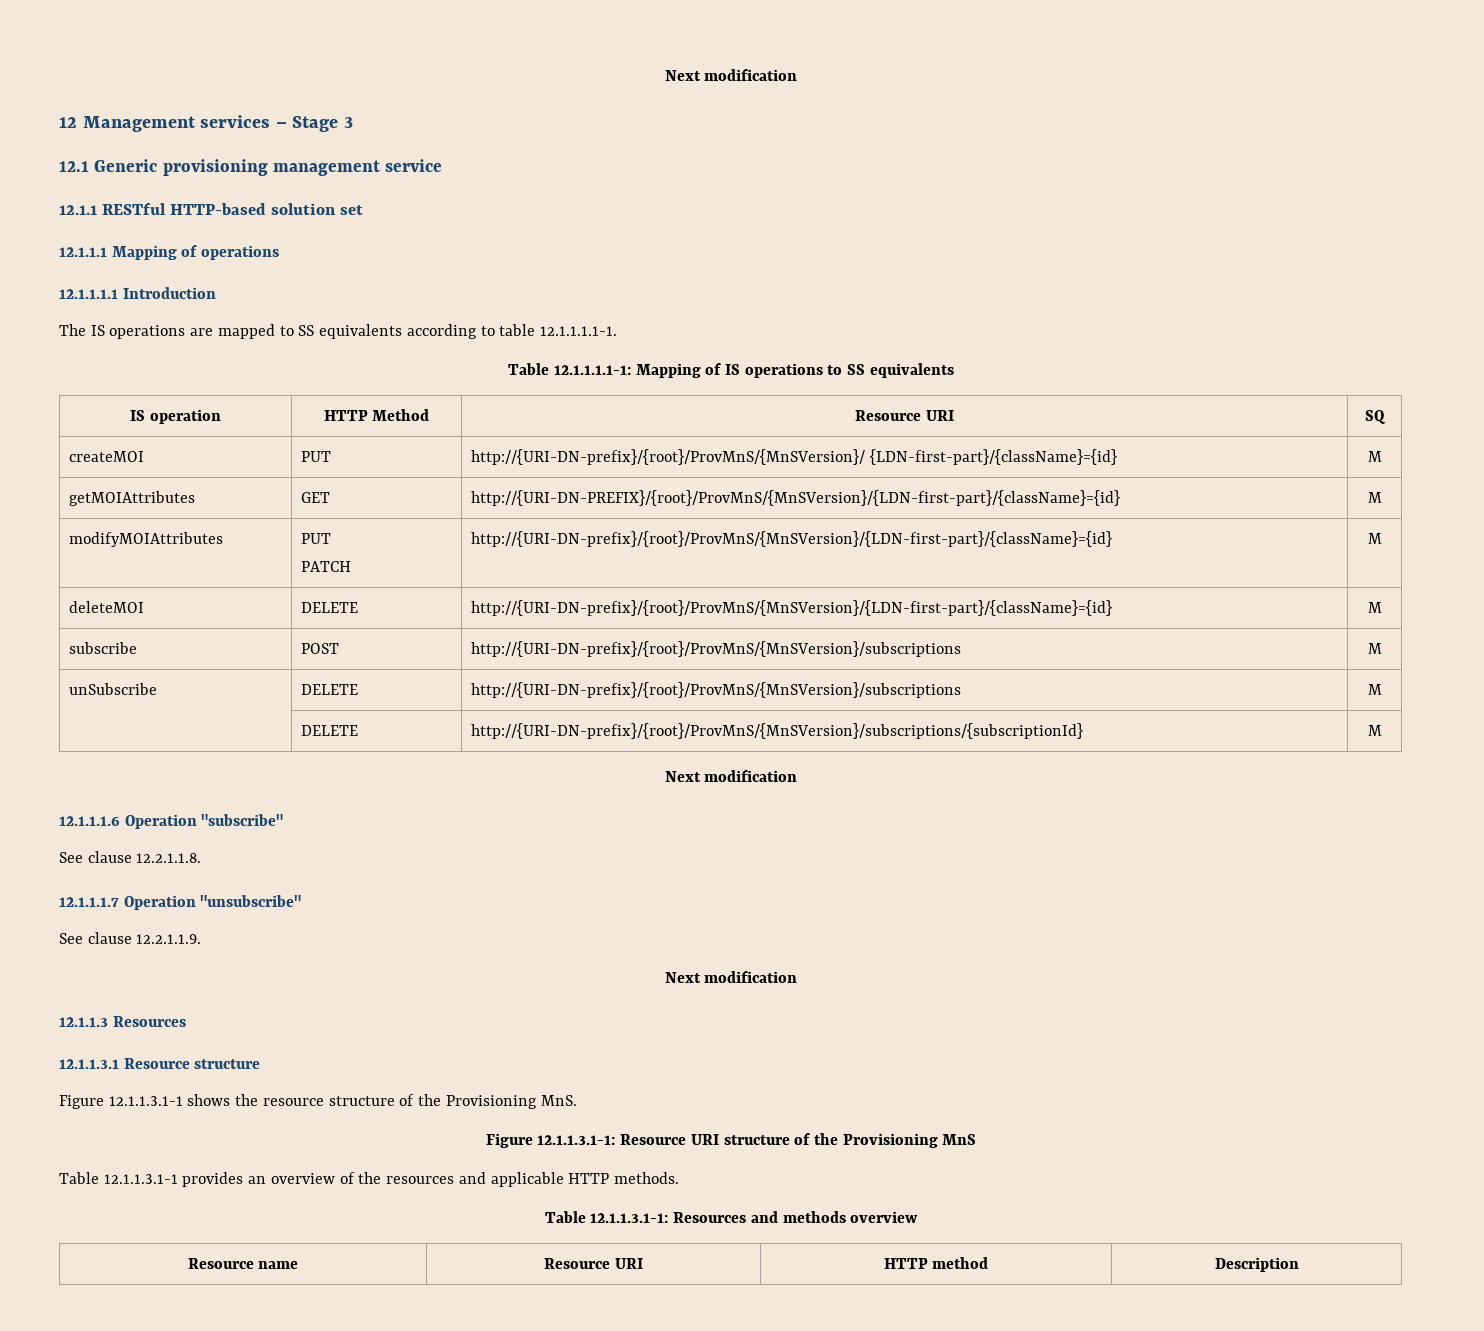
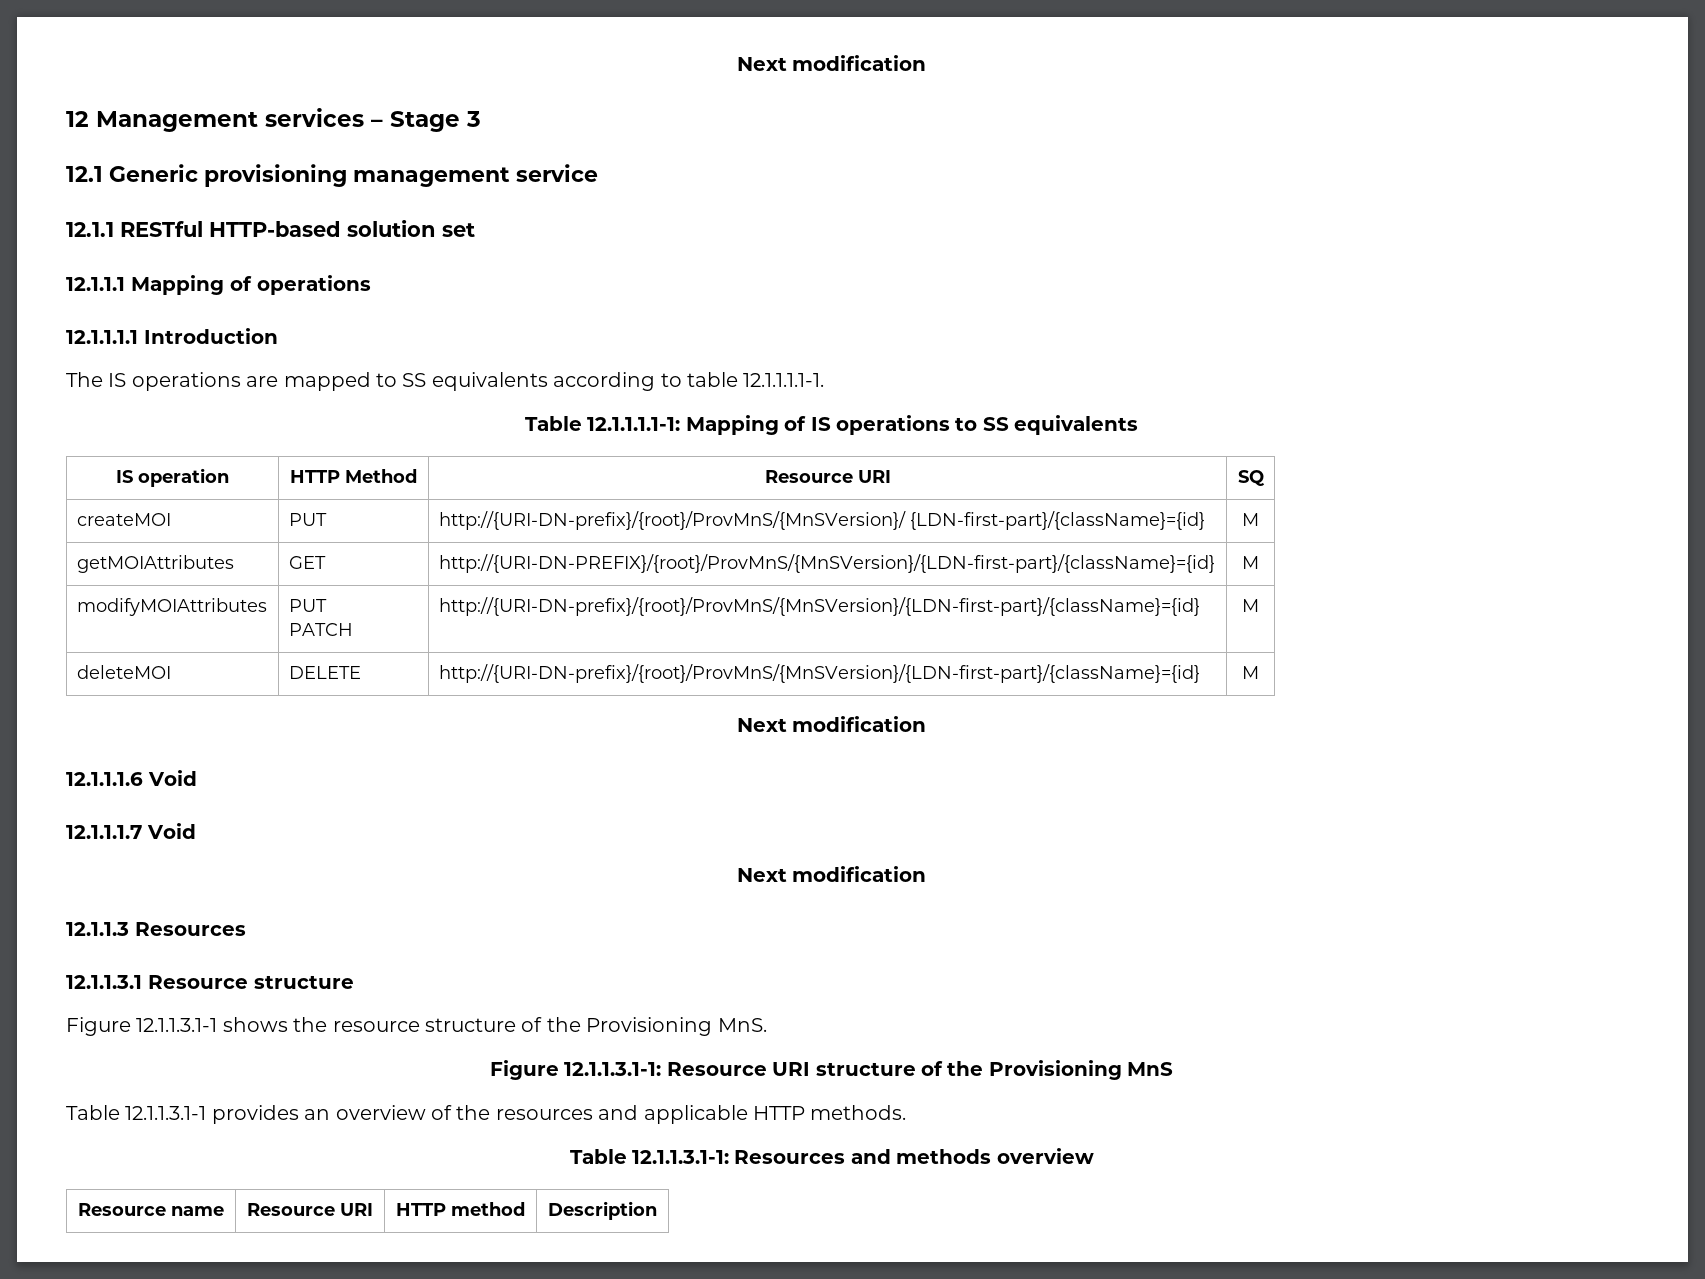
[69,642,138,654] [301,643,340,654] [471,641,962,657] [1367,643,1382,654] [69,683,158,695] [301,684,359,695] [471,682,962,698] [1367,684,1382,695] [301,725,359,736] [471,723,1084,739] [1367,725,1382,736] [664,770,798,782] [59,814,284,829] [59,851,202,863] [59,895,302,910] [59,932,202,944] // subscribe | POST | http://{URI-DN-prefix}/{root}/ProvMnS/{MnSVersion}/subscriptions | M // unSubscribe | DELETE | http://{URI-DN-prefix}/{root}/ProvMnS/{MnSVersion}/subscriptions | M // | DELETE | http://{URI-DN-prefix}/{root}/ProvMnS/{MnSVersion}/subscriptions/{subscriptionId} | M // Next modification // 12.1.1.1.6 Operation "subscribe" // See clause 12.2.1.1.8. // 12.1.1.1.7 Operation "unsubscribe" // See clause 12.2.1.1.9. -> [736,716,927,732] [66,770,197,786] [66,823,196,839] // Next modification // 12.1.1.1.6 Void // 12.1.1.1.7 Void

